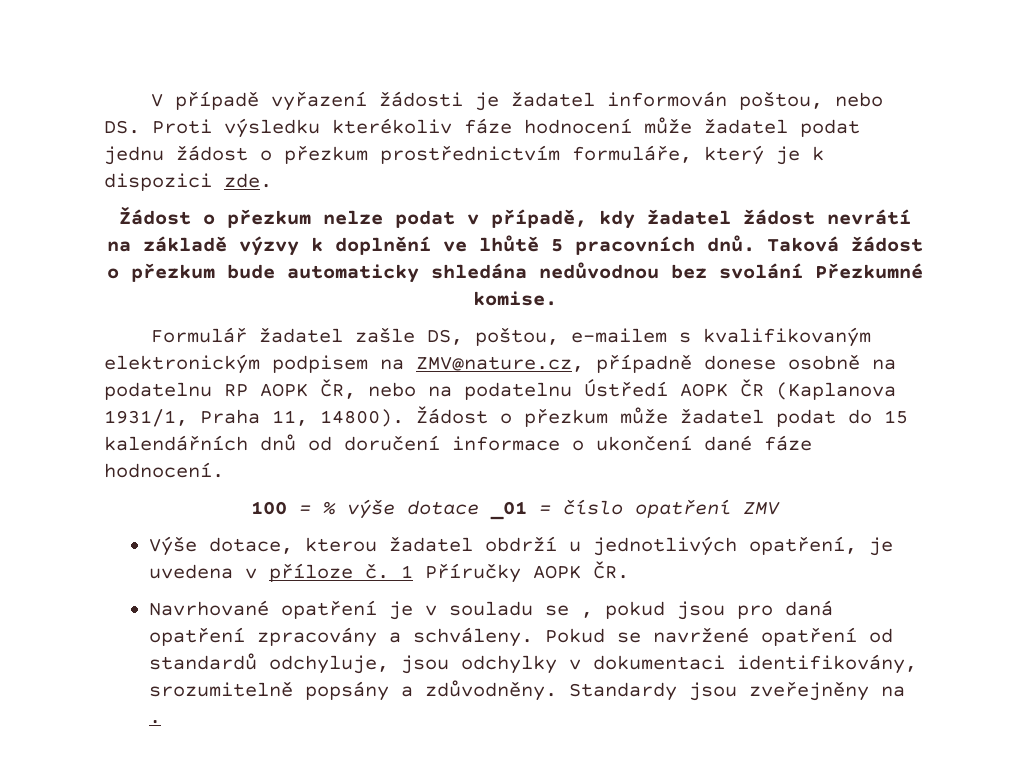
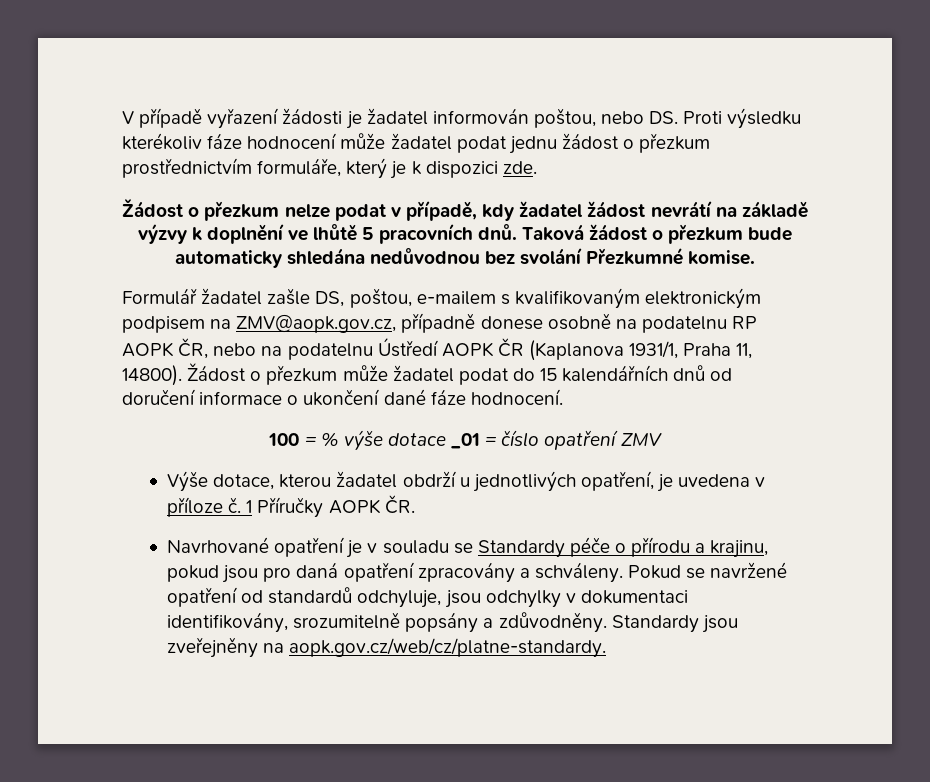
[416,356,584,372] ZMV@nature.cz, -> [236,314,397,333] ZMV@aopk.gov.cz,
[581,612,594,618] , -> [477,537,769,558] Standardy péče o přírodu a krajinu,
[149,720,162,724] . -> [289,638,607,658] aopk.gov.cz/web/cz/platne-standardy.

